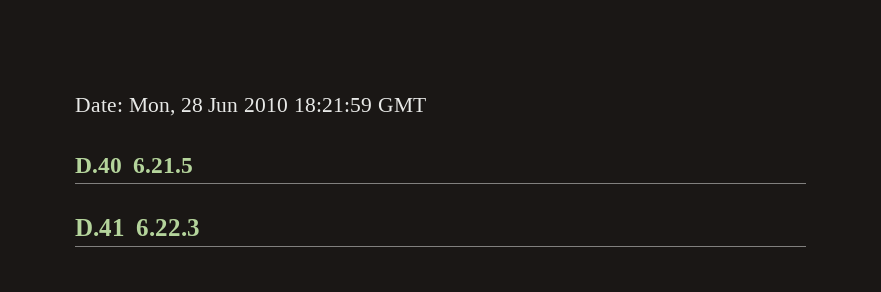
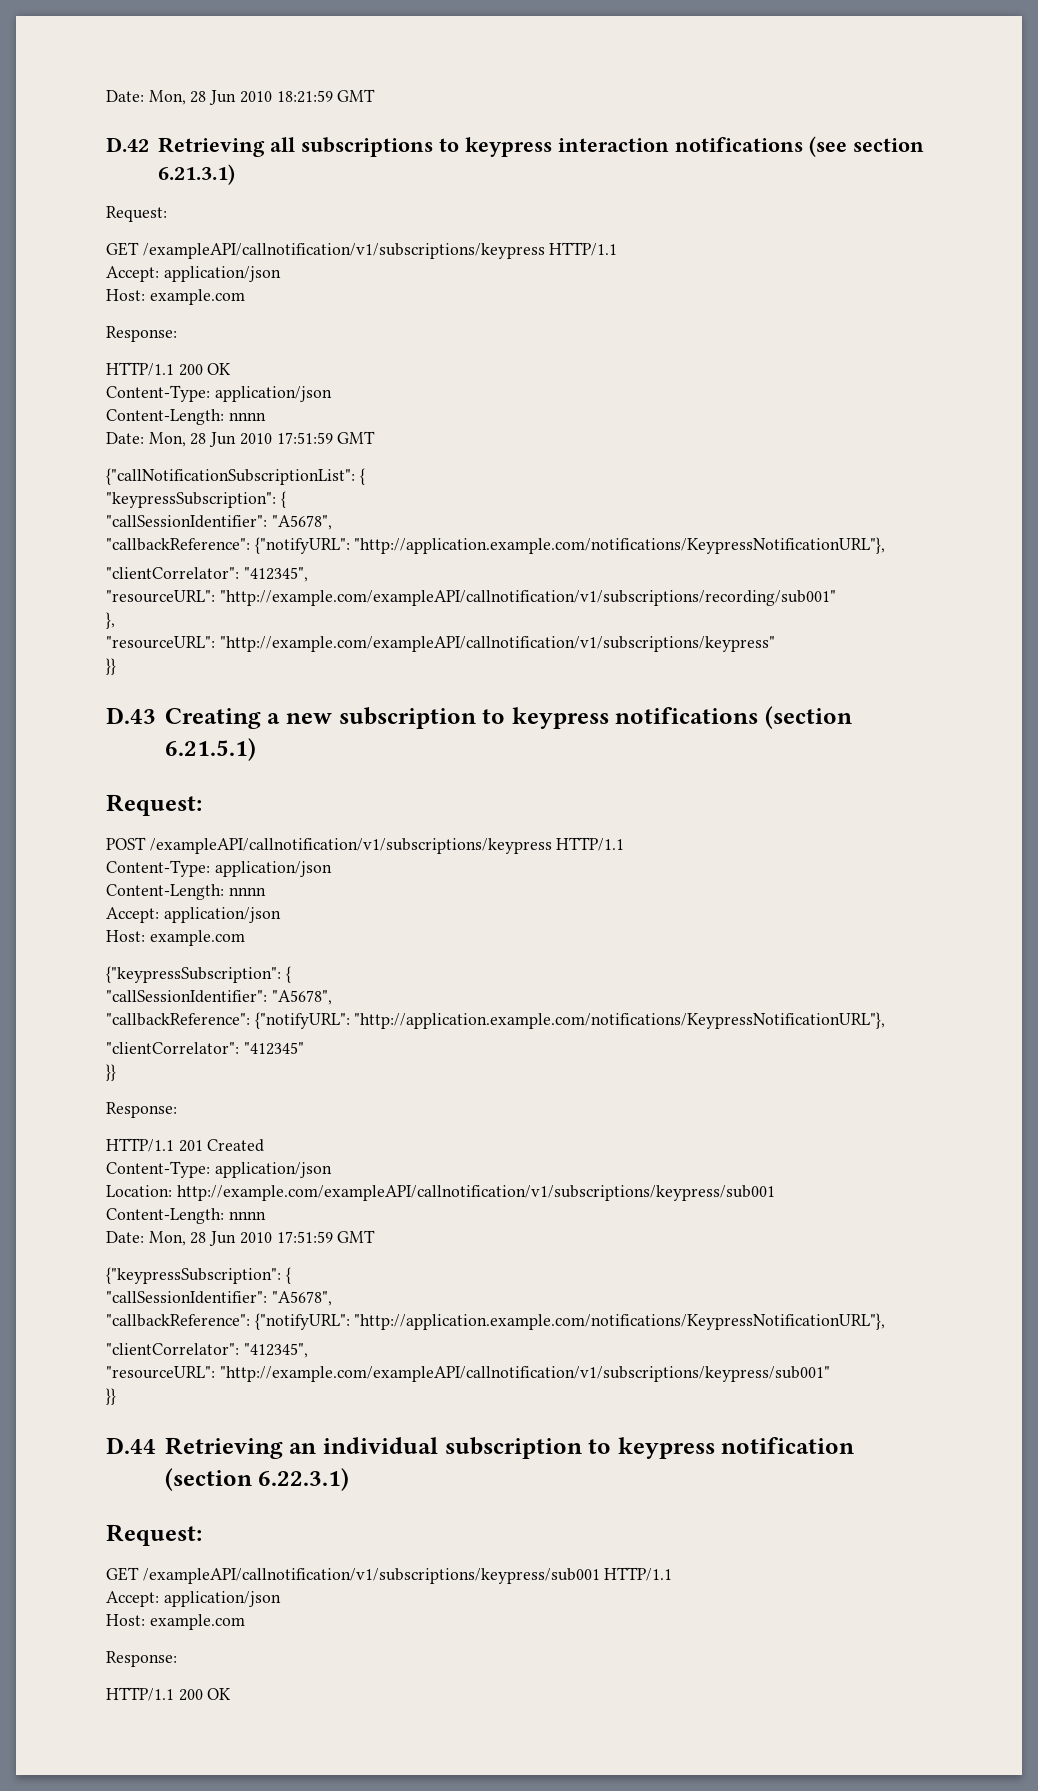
[75,158,193,173] [75,219,200,236] D.40 6.21.5 // D.41 6.22.3 -> [106,136,924,157] [157,164,235,185] [106,206,167,222] [106,242,618,259] [106,266,281,282] [106,289,245,305] [106,326,177,342] [106,362,232,376] [106,385,332,402] [106,409,266,425] [106,431,376,447] [106,468,365,485] [106,491,286,508] [106,515,332,530] [106,537,886,554] [106,567,308,582] [106,590,836,606] [106,612,115,629] [106,636,775,652] [106,658,116,675] [106,706,853,729] [164,738,256,761] [106,794,202,816] [106,837,625,854] [106,860,332,877] [106,884,266,900] [106,907,281,923] [106,930,245,946] [106,966,291,983] [106,990,332,1005] [106,1012,886,1029] [106,1042,304,1055] [106,1064,116,1081] [106,1102,177,1118] [106,1138,265,1152] [106,1161,332,1178] [106,1185,775,1201] [106,1208,266,1224] [106,1230,376,1246] [106,1267,291,1284] [106,1291,332,1306] [106,1313,886,1330] [106,1343,308,1358] [106,1366,830,1382] [106,1388,116,1405] [106,1437,855,1459] [164,1468,350,1491] [106,1524,202,1546] [106,1567,673,1584] [106,1591,281,1607] [106,1614,245,1630] [106,1651,177,1667] [106,1687,232,1701] D.42 Retrieving all subscriptions to keypress interaction notifications (see section 6.21.3.1) // Request: // GET /exampleAPI/callnotification/v1/subscriptions/keypress HTTP/1.1 // Accept: application/json // Host: example.com // Response: // HTTP/1.1 200 OK // Content-Type: application/json // Content-Length: nnnn // Date: Mon, 28 Jun 2010 17:51:59 GMT // {"callNotificationSubscriptionList": { // "keypressSubscription": { // "callSessionIdentifier": "A5678", // "callbackReference": {"notifyURL": "http://application.example.com/notifications/KeypressNotificationURL"}, // "clientCorrelator": "412345", // "resourceURL": "http://example.com/exampleAPI/callnotification/v1/subscriptions/recording/sub001" // }, // "resourceURL": "http://example.com/exampleAPI/callnotification/v1/subscriptions/keypress" // }} // D.43 Creating a new subscription to keypress notifications (section 6.21.5.1) // Request: // POST /exampleAPI/callnotification/v1/subscriptions/keypress HTTP/1.1 // Content-Type: application/json // Content-Length: nnnn // Accept: application/json // Host: example.com // {"keypressSubscription": { // "callSessionIdentifier": "A5678", // "callbackReference": {"notifyURL": "http://application.example.com/notifications/KeypressNotificationURL"}, // "clientCorrelator": "412345" // }} // Response: // HTTP/1.1 201 Created // Content-Type: application/json // Location: http://example.com/exampleAPI/callnotification/v1/subscriptions/keypress/sub001 // Content-Length: nnnn // Date: Mon, 28 Jun 2010 17:51:59 GMT // {"keypressSubscription": { // "callSessionIdentifier": "A5678", // "callbackReference": {"notifyURL": "http://application.example.com/notifications/KeypressNotificationURL"}, // "clientCorrelator": "412345", // "resourceURL": "http://example.com/exampleAPI/callnotification/v1/subscriptions/keypress/sub001" // }} // D.44 Retrieving an individual subscription to keypress notification (section 6.22.3.1) // Request: // GET /exampleAPI/callnotification/v1/subscriptions/keypress/sub001 HTTP/1.1 // Accept: application/json // Host: example.com // Response: // HTTP/1.1 200 OK

